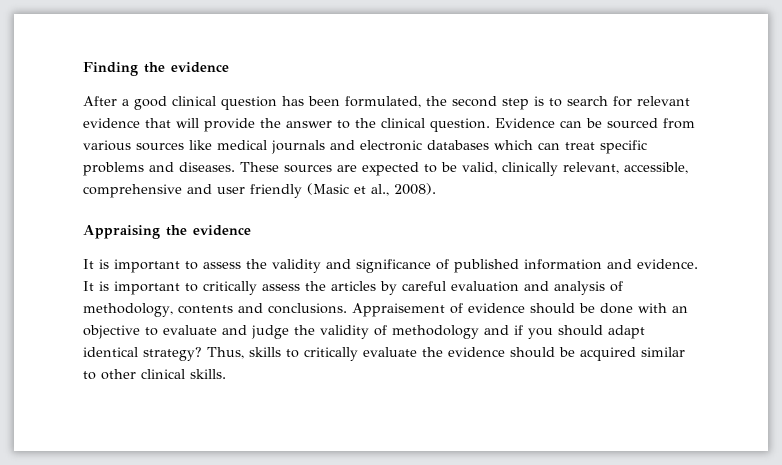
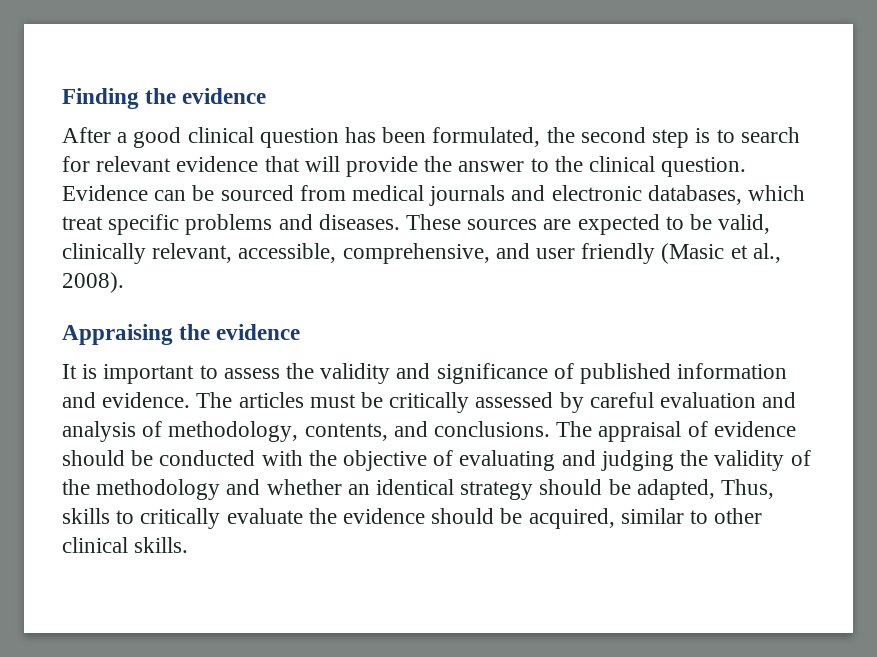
[83,140,212,151] various sources like -> (346, 193) none
[427,140,560,150] databases which can -> [647,185,806,205] databases, which
[83,184,182,198] comprehensive -> [342,243,490,264] comprehensive,
[83,281,376,295] It is important to critically assess the articles -> [196,392,554,413] The articles must be critically assessed
[177,305,233,314] contents -> [304,423,388,441] contents,
[351,303,445,317] Appraisement -> [556,421,682,442] The appraisal
[599,303,688,314] [83,325,289,339] done with an objective to evaluate and judge -> [159,450,674,471] conducted with the objective of evaluating and judging
(387, 330) none -> [62,479,90,495] the
[514,325,645,339] [83,347,202,361] if you should adapt identical strategy? -> [266,479,715,500] whether an identical strategy should be adapted,
[580,347,636,361] acquired -> [528,508,615,529] acquired,

